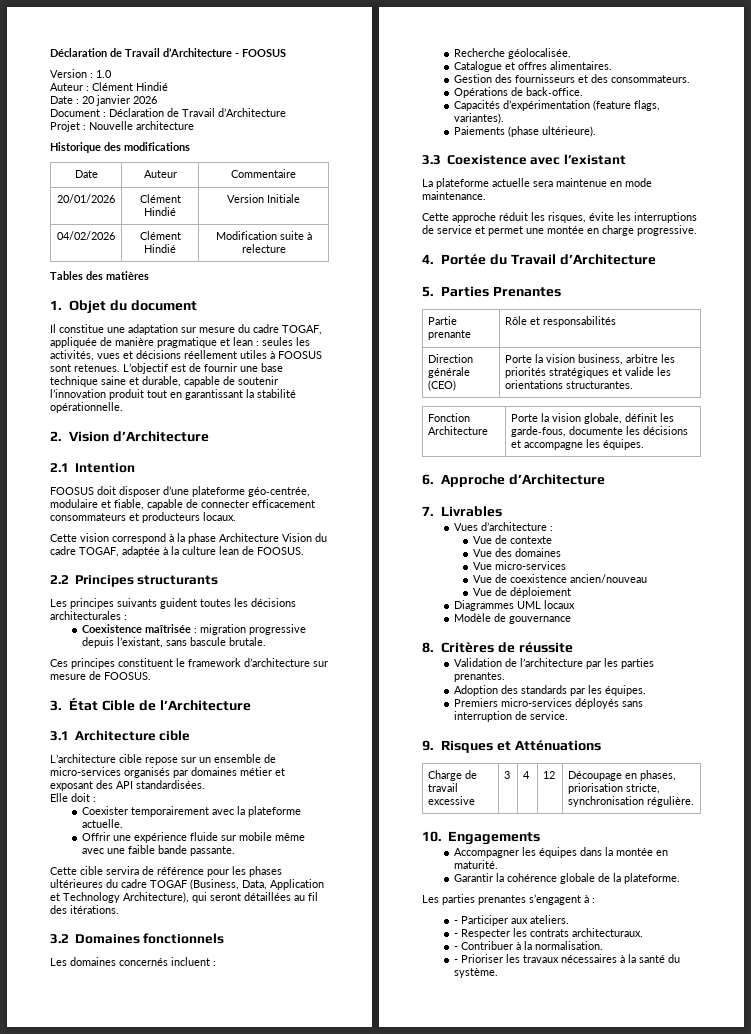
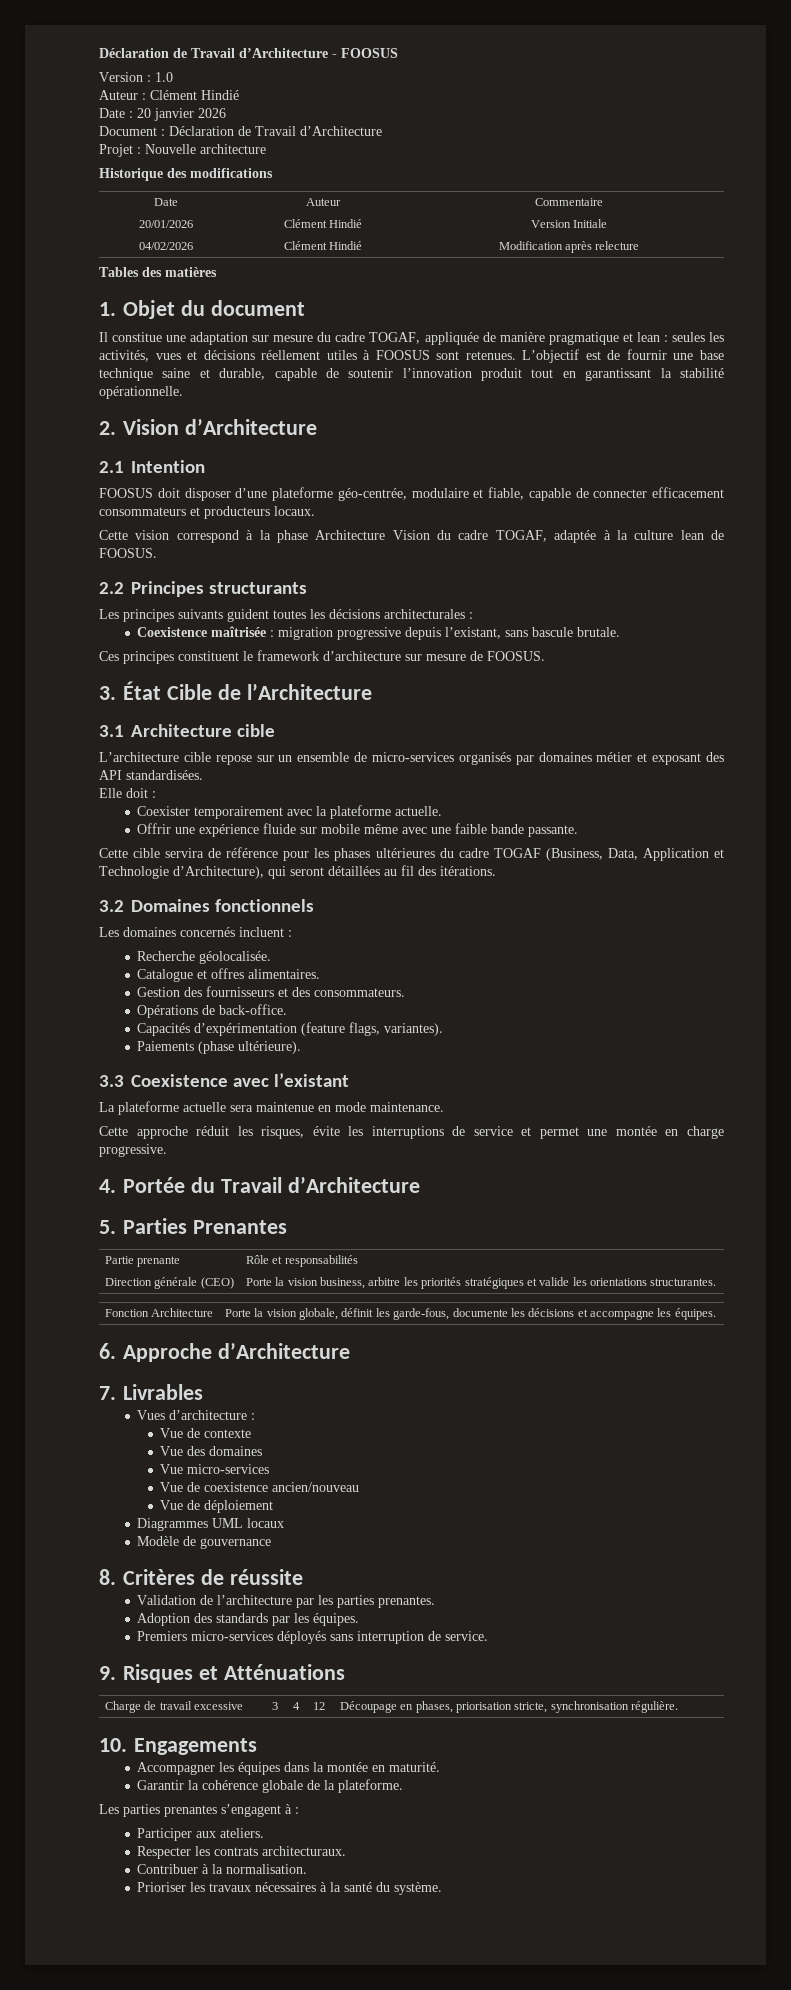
[279,231,312,240] suite à -> [565,241,592,253] après
[63,892,189,903] Technology Architecture), -> [99,866,264,879] Technologie d’Architecture),
[453,920,458,924] - -> (299, 1810) none
[453,933,458,937] - -> (265, 1833) none
[453,946,458,950] - -> (347, 1851) none
[453,959,458,963] - -> (308, 1869) none

